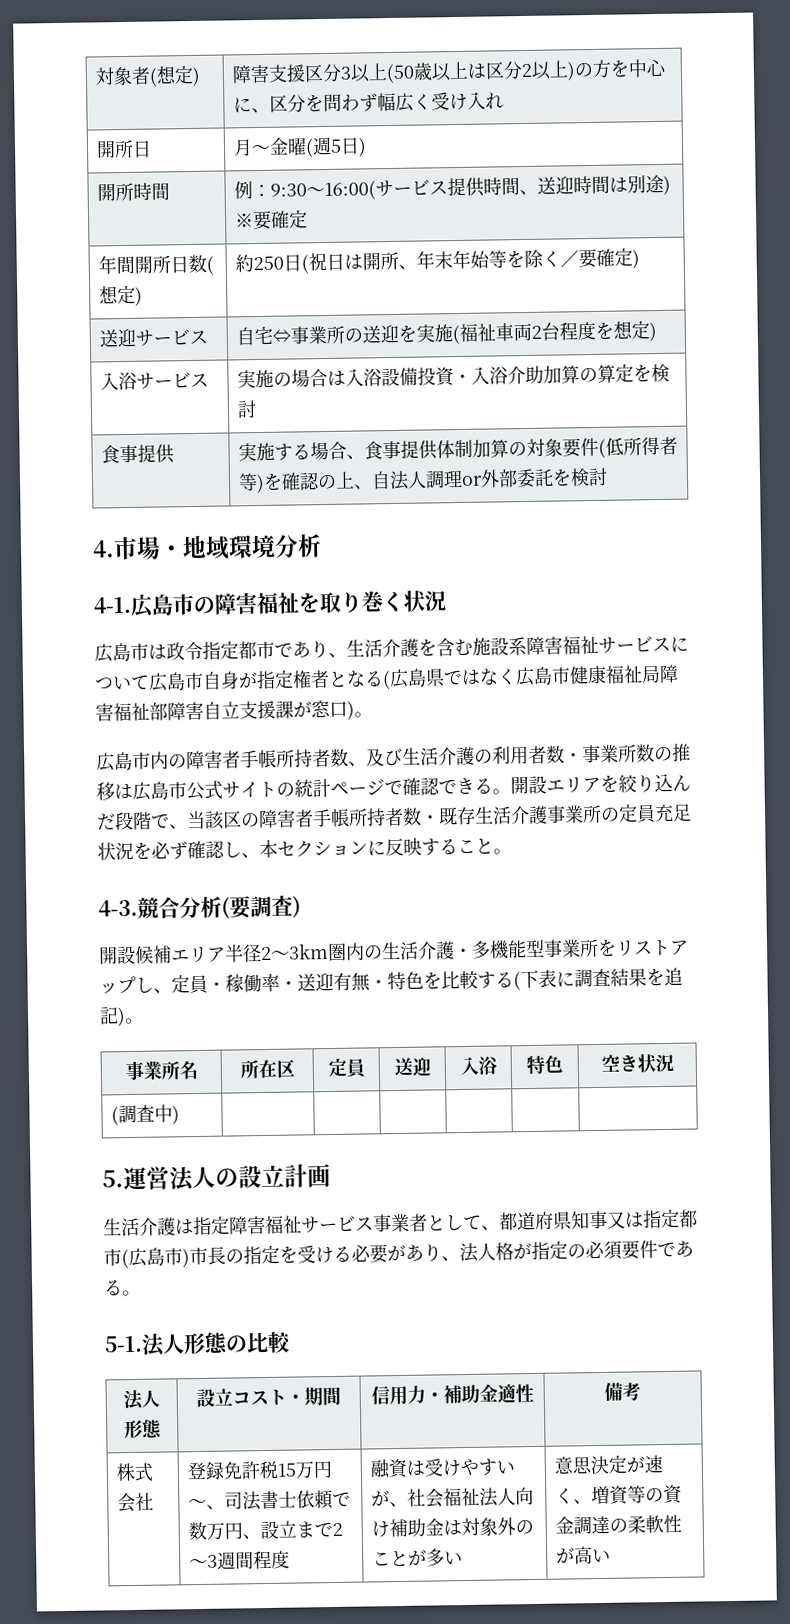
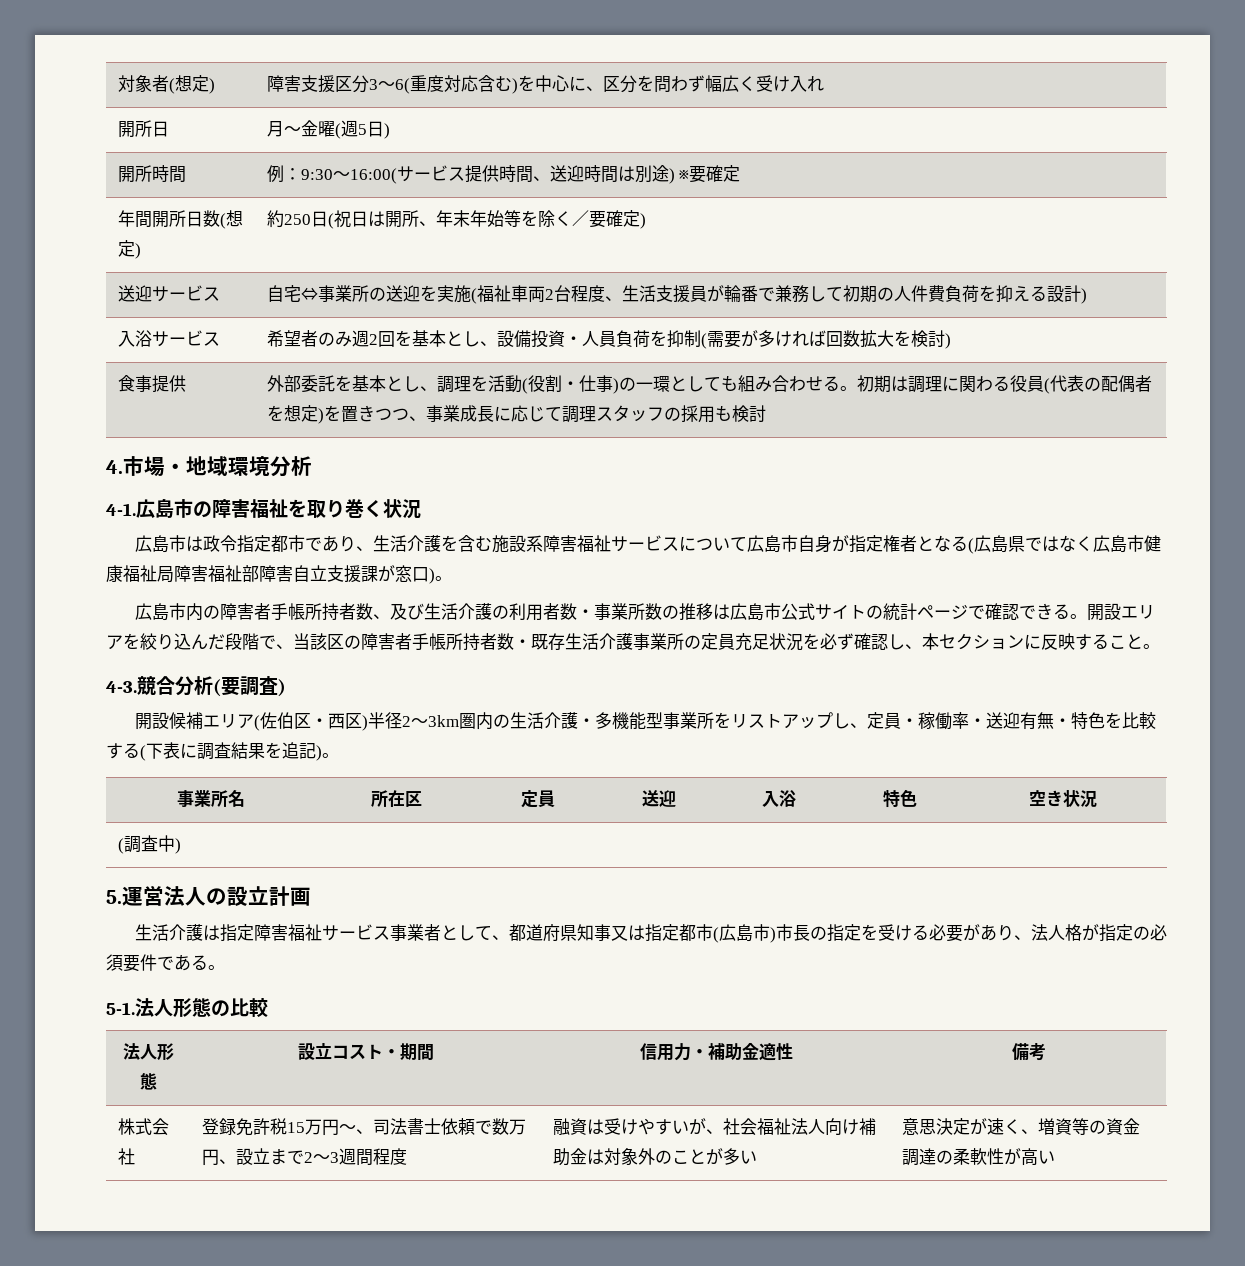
[349,59,612,84] 以上(50歳以上は区分2以上)の方 -> [377,75,518,94] 〜6(重度対応含む)
[594,320,657,342] [99,371,209,391] [236,363,670,389] [236,400,257,419] を想定) // 入浴サービス | 実施の場合は入浴設備投資・入浴介助加算の算定を検討 -> [604,285,1087,304] [117,330,220,347] [266,330,951,349] 、生活支援員が輪番で兼務して初期の人件費負荷を抑える設計) // 入浴サービス | 希望者のみ週2回を基本とし、設備投資・人員負荷を抑制(需要が多ければ回数拡大を検討)
[237,436,678,462] [237,468,572,494] 実施する場合、食事提供体制加算の対象要件(低所得者等)を確認の上、自法人調理or外部委託を -> [266,375,1152,394] [266,405,732,424] 外部委託を基本とし、調理を活動(役割・仕事)の一環としても組み合わせる。初期は調理に関わる役員(代表の配偶者を想定)を置きつつ、事業成長に応じて調理スタッフの採用も
(226, 954) none -> [253,712,368,731] (佐伯区・西区)

